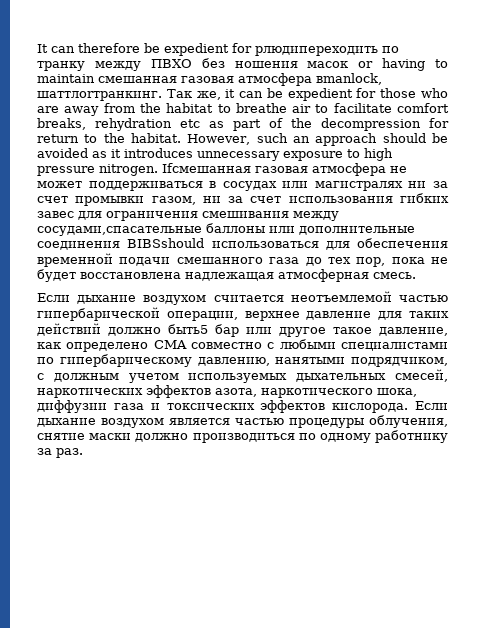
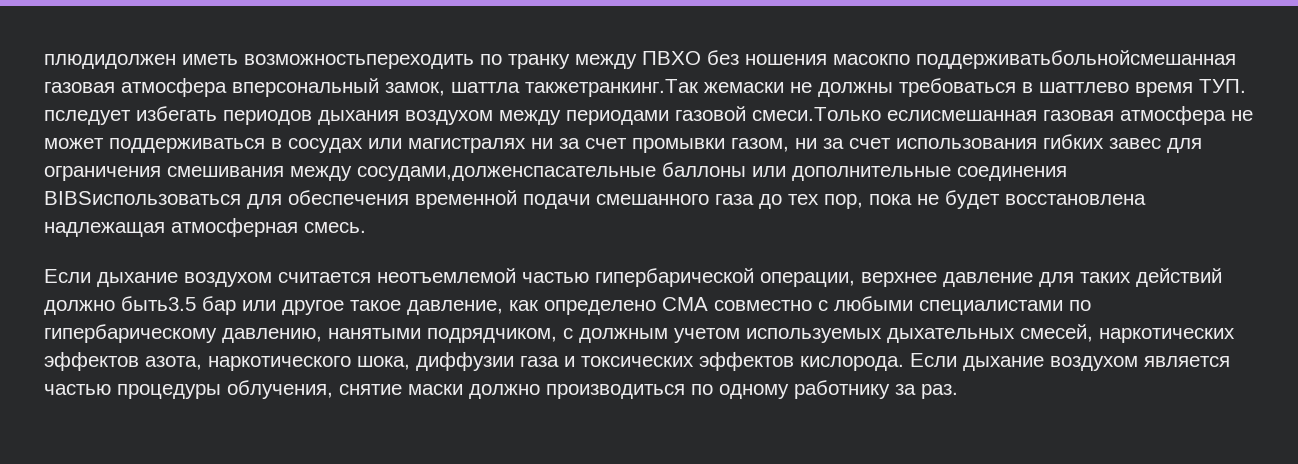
[37,43,378,56] It can therefore be expedient for pлюдипереходить -> [44,54,474,69] плюдидолжен иметь возможностьпереходить
[307,58,448,71] [37,73,382,86] [37,88,448,101] [37,103,450,116] [37,118,449,131] [37,133,449,146] [37,148,393,161] [37,163,251,176] масок or having to maintain смешанная газовая атмосфера вmanlock, шаттлorтранкинг. Так же, it can be expedient for those who are away from the habitat to breathe air to facilitate comfort breaks, rehydration etc as part of the decompression for return to the habitat. However, such an approach should be avoided as it introduces unnecessary exposure to high pressure nitrogen. Ifсмешанная -> [833,50,1236,69] [44,78,1246,97] [44,106,1037,125] масокпо поддерживатьбольнойсмешанная газовая атмосфера вперсональный замок, шаттла такжетранкинг.Так жемаски не должны требоваться в шаттлево время ТУП. пследует избегать периодов дыхания воздухом между периодами газовой смеси.Только еслисмешанная
[37,226,202,236] сосудами,спасательные -> [357,166,656,181] сосудами,долженспасательные
[127,238,319,248] BIBSshould использоваться -> [44,191,241,205] BIBSиспользоваться
[168,324,208,334] быть5 -> [121,296,196,311] быть3.5

